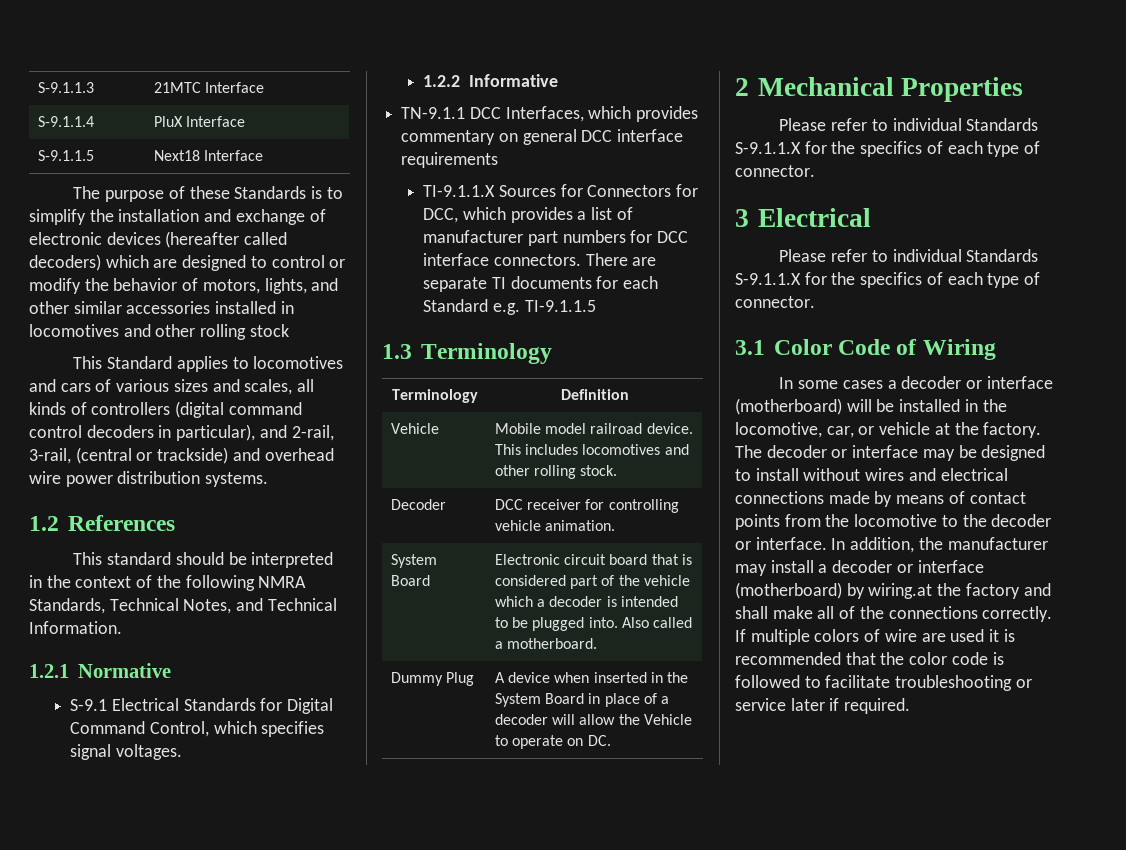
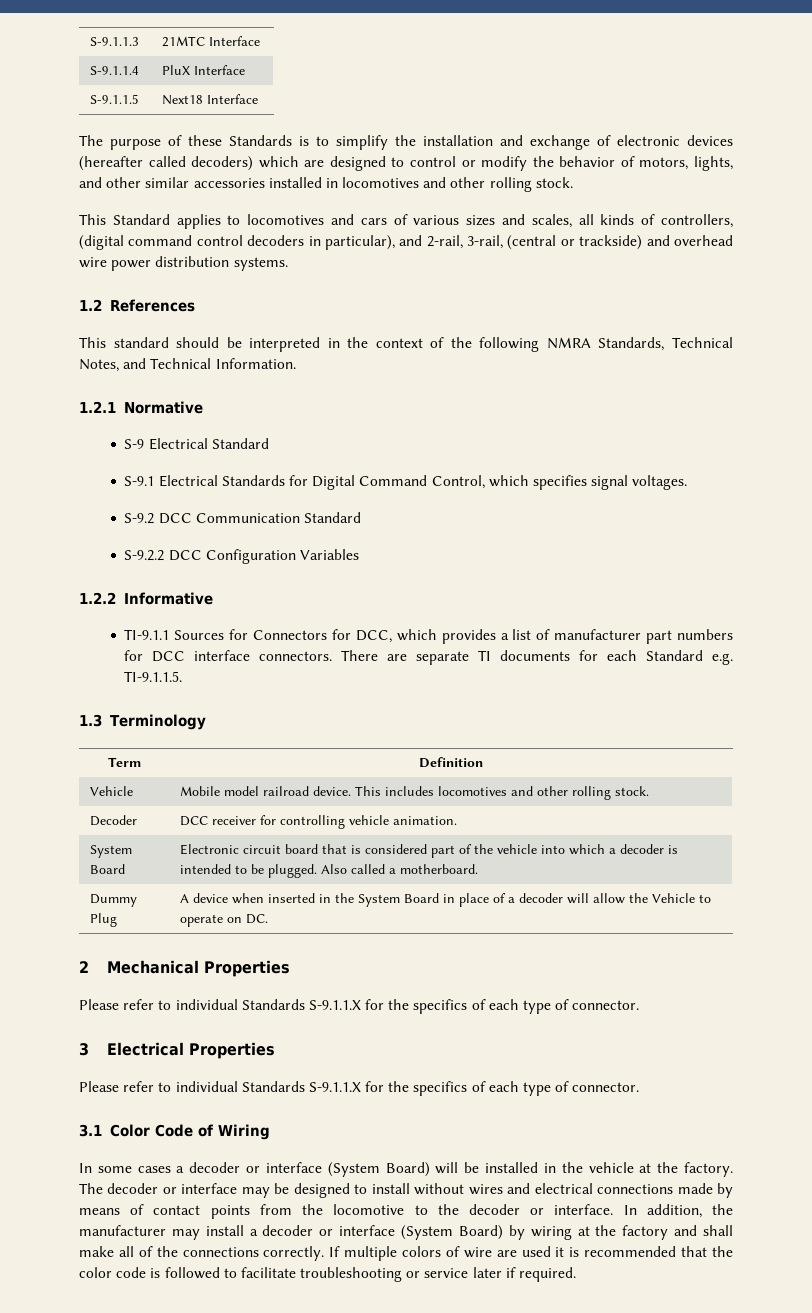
[249,324,289,337] stock -> [535,177,573,188] stock.
[91,402,171,415] controllers -> [660,214,733,228] controllers,
(171, 670) none -> [124,438,269,450] // S-9 Electrical Standard
[423,74,559,87] [401,106,699,122] [401,129,684,145] [401,152,499,168] [423,185,496,197] 1.2.2 Informative // TN-9.1.1 DCC Interfaces, which provides commentary on general DCC interface requirements // TI-9.1.1.X -> [124,512,362,524] [124,549,360,564] [79,592,213,605] [124,629,170,640] S-9.2 DCC Communication Standard // S-9.2.2 DCC Configuration Variables // 1.2.2 Informative // TI-9.1.1
[524,300,596,312] TI-9.1.1.5 -> [124,671,183,682] TI-9.1.1.5.
[391,389,478,403] Terminology -> [108,757,141,767] Term
(691, 580) none -> [541,845,566,854] into
[532,617,618,631] plugged into. -> [268,864,318,878] plugged.
(871, 217) none -> [189,1042,276,1059] Properties
[735,398,842,415] (motherboard) -> [327,1162,430,1177] (System Board)
[735,422,875,438] locomotive, car, or -> (583, 1167) none
[735,582,933,599] (motherboard) by wiring.at -> [401,1225,590,1240] (System Board) by wiring at

